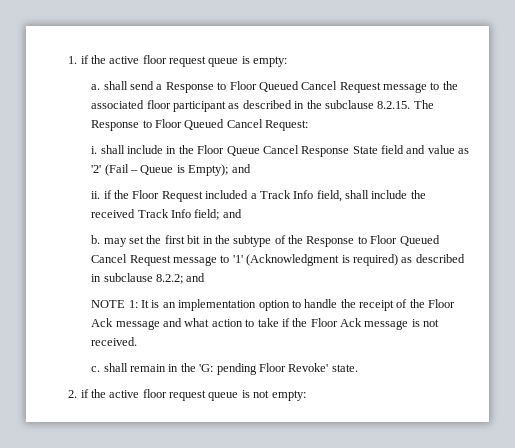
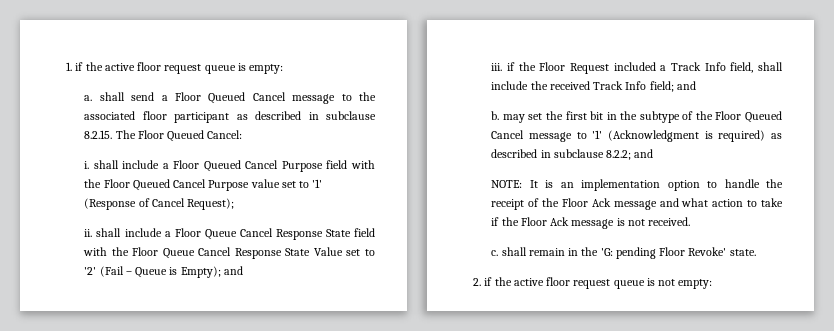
[165,81,381,93] Response to Floor Queued Cancel Request -> [174,92,286,104] Floor Queued Cancel
[306,100,322,109] the -> (319, 116) none
[91,119,309,131] [91,145,177,154] Response to Floor Queued Cancel Request: // i. shall include in -> [137,130,243,142] [84,160,375,172] [84,179,323,191] [84,198,235,210] [84,228,375,240] [83,247,108,256] Floor Queued Cancel: // i. shall include a Floor Queued Cancel Purpose field with the Floor Queued Cancel Purpose value set to '1' (Response of Cancel Request); // ii. shall include a Floor Queue Cancel Response State field with
[381,145,470,154] field and value as -> [313,247,376,256] Value set to
[91,191,101,199] ii. -> [491,63,503,71] iii.
[306,235,440,247] [91,254,171,266] Response to Floor Queued Cancel Request -> [715,111,782,123] [491,130,525,139] Floor Queued Cancel
[91,300,138,308] NOTE 1: -> [491,180,523,188] NOTE:

